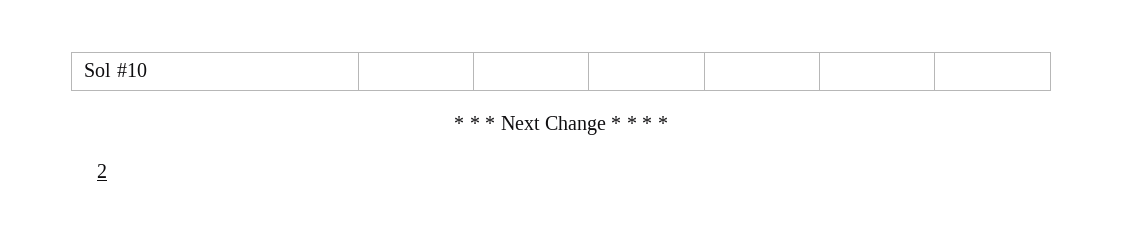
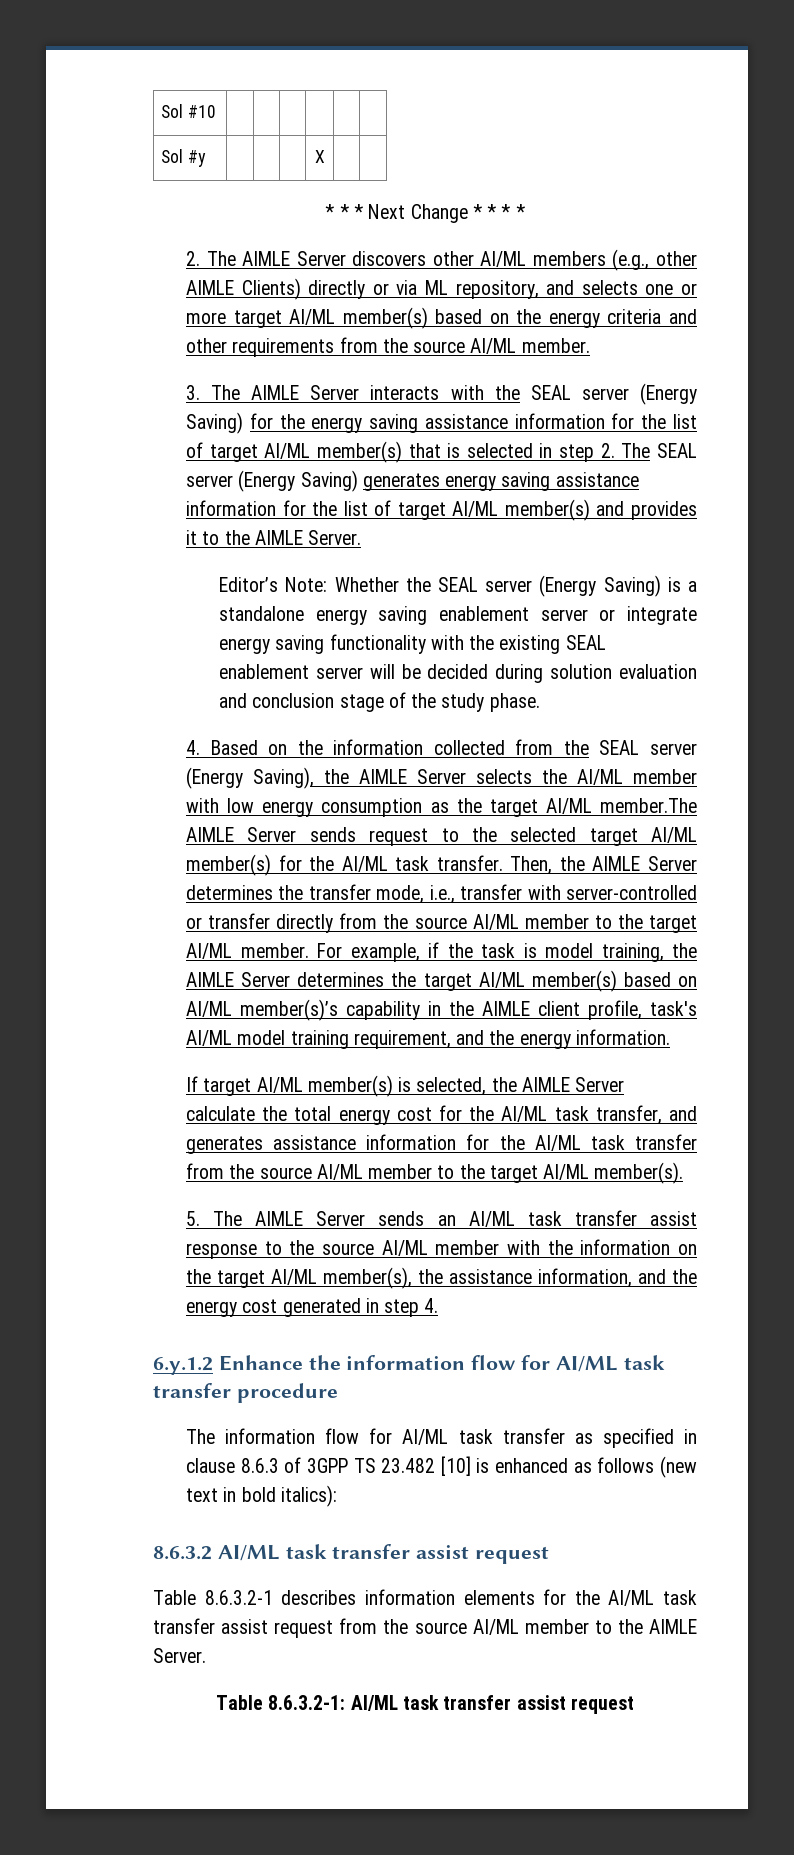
(147, 70) none -> [161,149,207,167] [314,150,325,163] // Sol #y | | | | X | |
[96,164,107,178] 2 -> [186,249,697,271] [186,278,697,300] [186,307,697,329] [186,337,590,357] [186,383,697,405] [186,412,697,434] [186,441,697,463] [186,470,639,492] [186,499,697,521] [186,530,362,545] [219,575,697,597] [219,606,697,625] [219,634,606,654] [219,664,697,683] [219,692,540,712] [186,739,697,755] [186,767,697,789] [186,798,697,817] [186,827,697,846] [186,854,697,876] [186,884,697,904] [186,913,697,933] [186,942,697,962] [186,970,697,992] [186,999,697,1021] [186,1029,670,1049] [186,1075,625,1097] [186,1105,697,1125] [186,1134,697,1154] [186,1162,684,1184] [186,1210,697,1227] [186,1239,697,1259] [186,1267,697,1289] [186,1298,439,1317] [153,1355,665,1375] [153,1383,338,1403] [186,1428,697,1448] [186,1456,697,1478] [186,1485,337,1507] [153,1544,550,1564] [153,1589,697,1606] [153,1618,698,1638] [153,1648,206,1663] [216,1695,634,1714] 2. The AIMLE Server discovers other AI/ML members (e.g., other AIMLE Clients) directly or via ML repository, and selects one or more target AI/ML member(s) based on the energy criteria and other requirements from the source AI/ML member. // 3. The AIMLE Server interacts with the SEAL server (Energy Saving) for the energy saving assistance information for the list of target AI/ML member(s) that is selected in step 2. The SEAL server (Energy Saving) generates energy saving assistance information for the list of target AI/ML member(s) and provides it to the AIMLE Server. // Editor’s Note: Whether the SEAL server (Energy Saving) is a standalone energy saving enablement server or integrate energy saving functionality with the existing SEAL enablement server will be decided during solution evaluation and conclusion stage of the study phase. // 4. Based on the information collected from the SEAL server (Energy Saving), the AIMLE Server selects the AI/ML member with low energy consumption as the target AI/ML member.The AIMLE Server sends request to the selected target AI/ML member(s) for the AI/ML task transfer. Then, the AIMLE Server determines the transfer mode, i.e., transfer with server-controlled or transfer directly from the source AI/ML member to the target AI/ML member. For example, if the task is model training, the AIMLE Server determines the target AI/ML member(s) based on AI/ML member(s)’s capability in the AIMLE client profile, task's AI/ML model training requirement, and the energy information. // If target AI/ML member(s) is selected, the AIMLE Server calculate the total energy cost for the AI/ML task transfer, and generates assistance information for the AI/ML task transfer from the source AI/ML member to the target AI/ML member(s). // 5. The AIMLE Server sends an AI/ML task transfer assist response to the source AI/ML member with the information on the target AI/ML member(s), the assistance information, and the energy cost generated in step 4. // 6.y.1.2 Enhance the information flow for AI/ML task transfer procedure // The information flow for AI/ML task transfer as specified in clause 8.6.3 of 3GPP TS 23.482 [10] is enhanced as follows (new text in bold italics): // 8.6.3.2 AI/ML task transfer assist request // Table 8.6.3.2-1 describes information elements for the AI/ML task transfer assist request from the source AI/ML member to the AIMLE Server. // Table 8.6.3.2-1: AI/ML task transfer assist request

